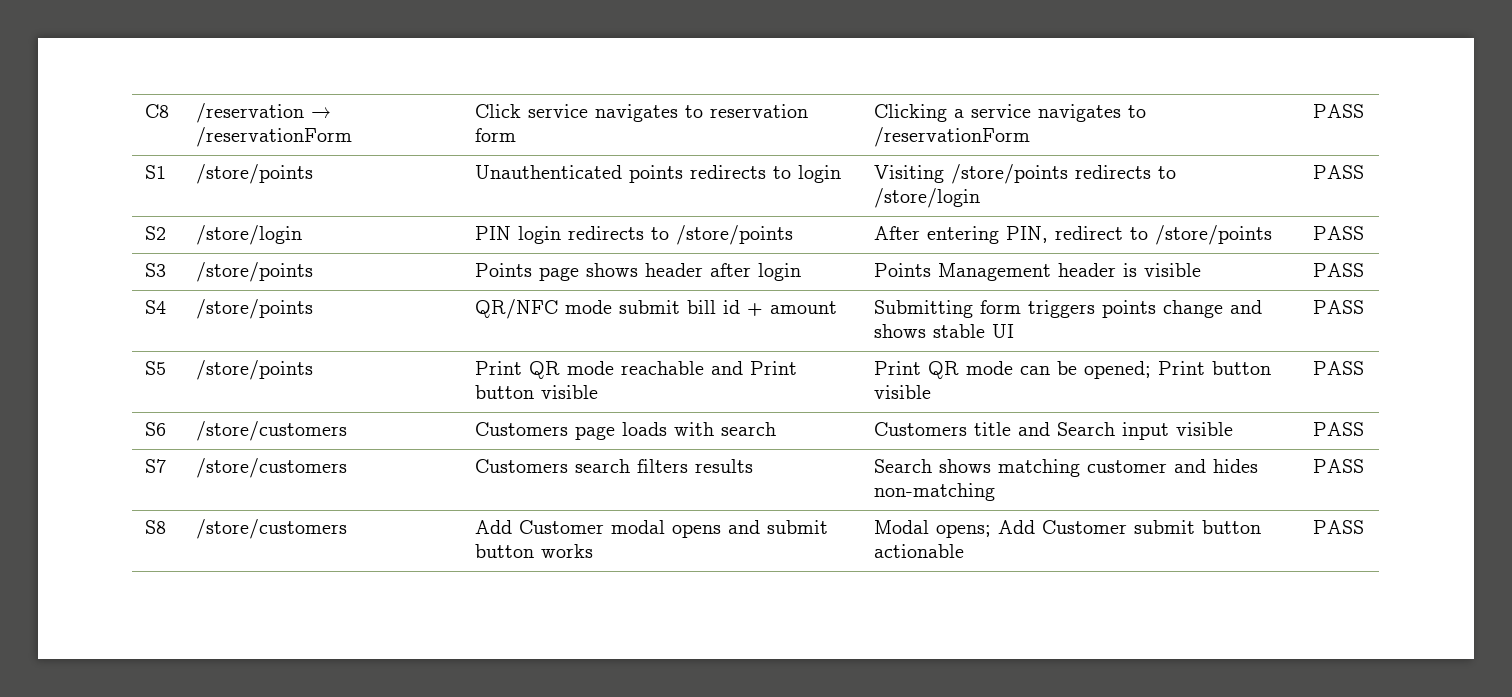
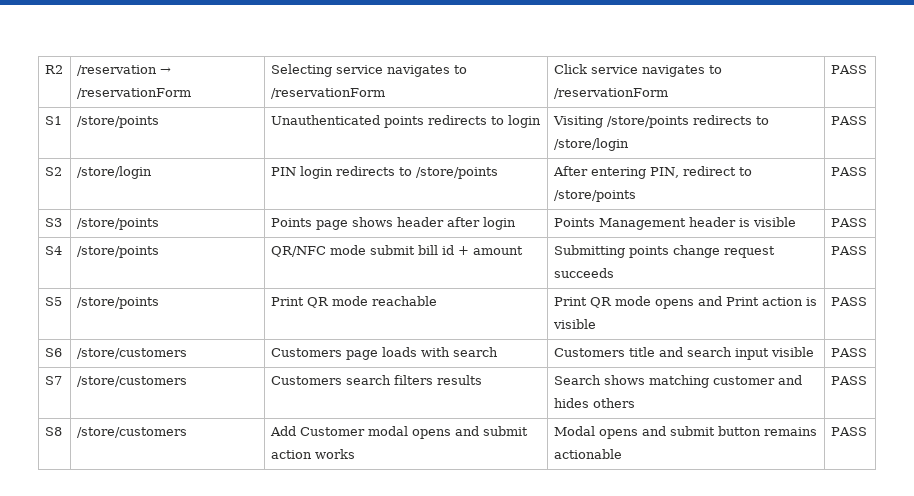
[145,104,170,118] C8 -> [44,65,63,74] R2
[475,104,809,122] [475,128,517,142] [874,104,965,122] Click service navigates to reservation form | Clicking a -> [270,64,467,77] [270,88,385,99] [553,64,587,74] Selecting service navigates to /reservationForm | Click
[980,300,1263,318] [874,324,1015,338] form triggers points change and shows stable UI -> [628,245,775,258] [553,268,614,278] points change request succeeds
[711,361,798,375] [475,385,599,399] [874,361,1272,379] and Print button visible | Print QR mode can be opened; Print button -> [553,296,817,309] | Print QR mode opens and Print action is
[1057,422,1116,436] Search -> [686,347,732,357] search
[874,483,996,501] non-matching -> [592,398,635,408] others
[475,544,535,558] button -> [270,450,312,459] action
[936,520,1262,538] opens; Add Customer submit button -> [598,426,817,439] opens and submit button remains

